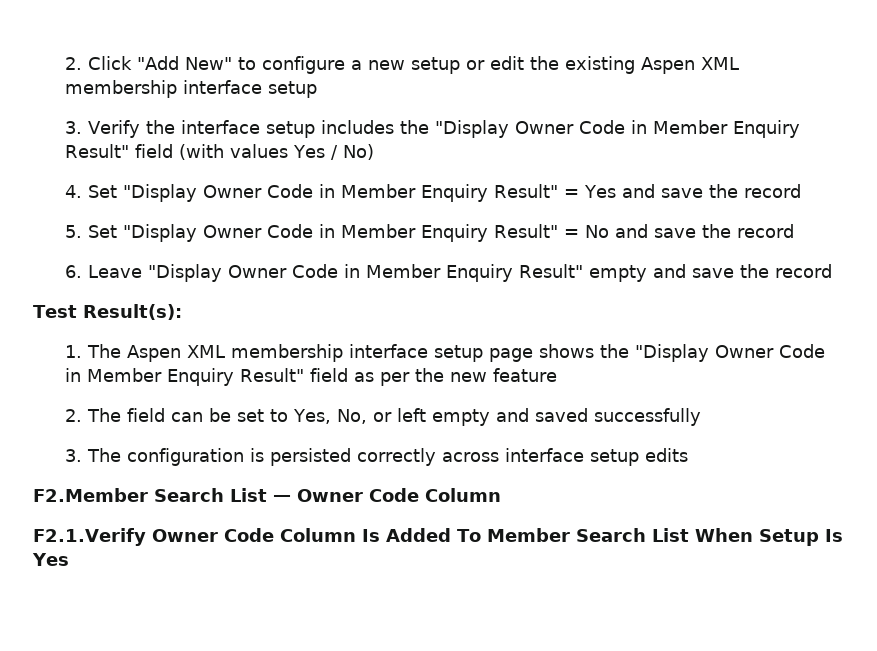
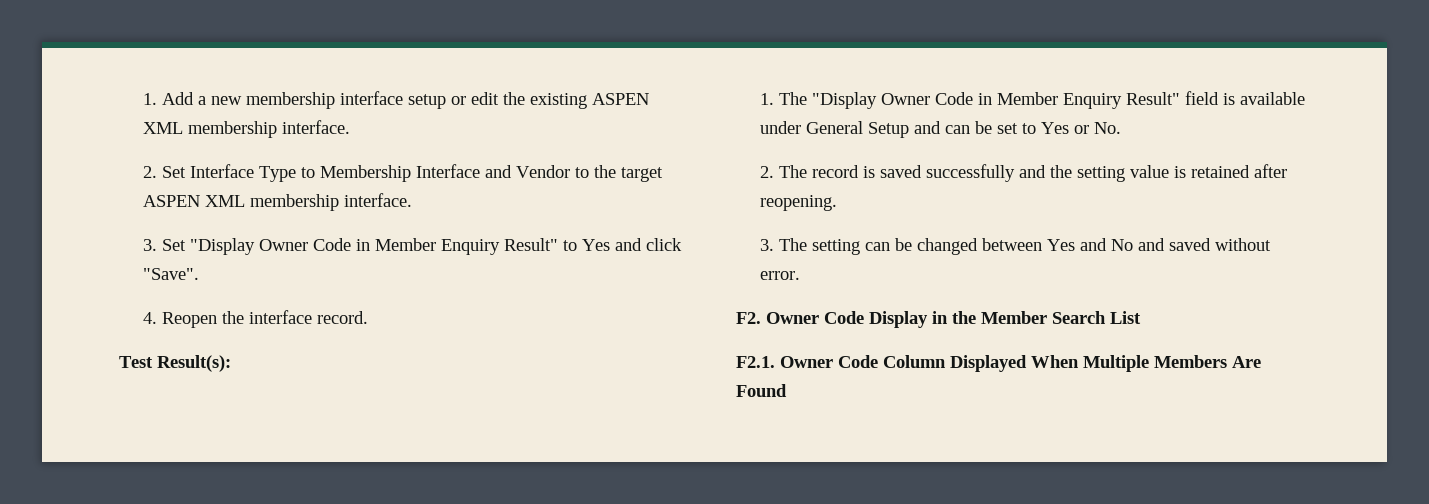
[65,56,406,74] 2. Click "Add New" to configure a new -> [142,91,403,109] 1. Add a new membership interface
[641,57,740,74] [65,80,318,98] [65,120,801,138] [65,144,375,160] [65,184,802,202] [65,224,795,242] [65,264,833,282] [33,304,182,320] [65,344,826,362] [65,368,558,386] [65,408,702,426] [65,448,689,466] [33,488,501,502] [33,528,843,546] [32,553,69,566] Aspen XML membership interface setup // 3. Verify the interface setup includes the "Display Owner Code in Member Enquiry Result" field (with values Yes / No) // 4. Set "Display Owner Code in Member Enquiry Result" = Yes and save the record // 5. Set "Display Owner Code in Member Enquiry Result" = No and save the record // 6. Leave "Display Owner Code in Member Enquiry Result" empty and save the record // Test Result(s): // 1. The Aspen XML membership interface setup page shows the "Display Owner Code in Member Enquiry Result" field as per the new feature // 2. The field can be set to Yes, No, or left empty and saved successfully // 3. The configuration is persisted correctly across interface setup edits // F2.Member Search List — Owner Code Column // F2.1.Verify Owner Code Column Is Added To Member Search List When Setup Is Yes -> [591,93,649,105] [142,120,350,138] [142,164,663,182] [142,193,412,211] [142,238,682,255] [142,268,199,280] [142,310,368,328] [119,355,231,372] [759,91,1305,109] [759,121,1121,138] [759,164,1287,182] [759,195,837,211] [759,238,1271,255] [759,271,800,280] [736,311,1141,328] [736,355,1261,372] [736,384,787,397] ASPEN XML membership interface. // 2. Set Interface Type to Membership Interface and Vendor to the target ASPEN XML membership interface. // 3. Set "Display Owner Code in Member Enquiry Result" to Yes and click "Save". // 4. Reopen the interface record. // Test Result(s): // 1. The "Display Owner Code in Member Enquiry Result" field is available under General Setup and can be set to Yes or No. // 2. The record is saved successfully and the setting value is retained after reopening. // 3. The setting can be changed between Yes and No and saved without error. // F2. Owner Code Display in the Member Search List // F2.1. Owner Code Column Displayed When Multiple Members Are Found

